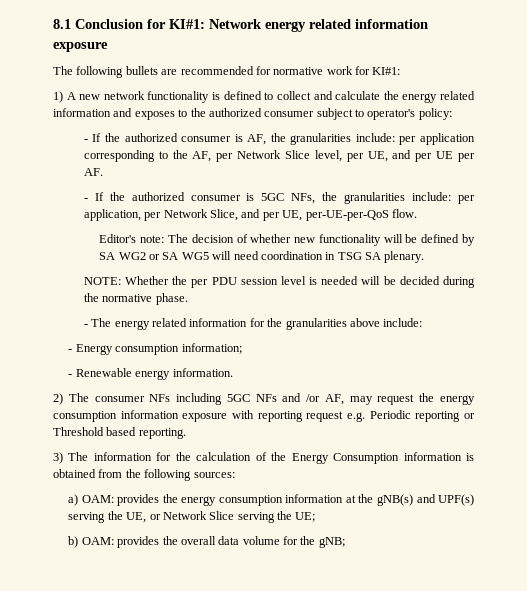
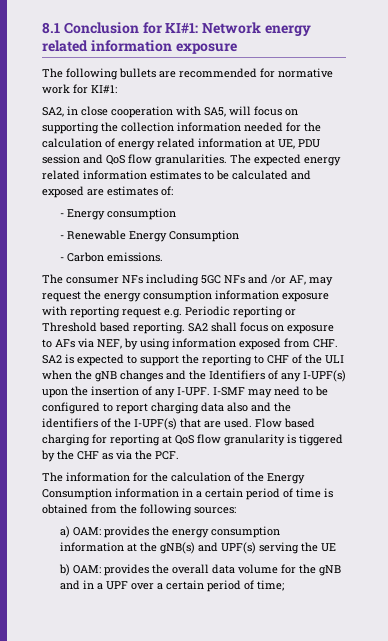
[53,91,476,103] [53,108,452,120] [83,133,476,145] [83,150,475,162] [83,168,103,176] [83,192,475,204] [83,209,417,221] [99,234,475,246] [99,251,425,263] [83,276,475,288] [83,293,188,305] [83,318,423,330] 1) A new network functionality is defined to collect and calculate the energy related information and exposes to the authorized consumer subject to operator's policy: // - If the authorized consumer is AF, the granularities include: per application corresponding to the AF, per Network Slice level, per UE, and per UE per AF. // - If the authorized consumer is 5GC NFs, the granularities include: per application, per Network Slice, and per UE, per-UE-per-QoS flow. // Editor's note: The decision of whether new functionality will be defined by SA WG2 or SA WG5 will need coordination in TSG SA plenary. // NOTE: Whether the per PDU session level is needed will be decided during the normative phase. // - The energy related information for the granularities above include: -> [42,106,298,118] [42,122,321,134] [42,138,320,150] [42,154,341,166] [42,170,311,180] [42,186,173,198] SA2, in close cooperation with SA5, will focus on supporting the collection information needed for the calculation of energy related information at UE, PDU session and QoS flow granularities. The expected energy related information estimates to be calculated and exposed are estimates of:
[181,343,242,354] information; -> (176, 214) none
[135,368,233,380] [53,393,63,405] energy information. // 2) -> [128,230,239,242] [59,252,163,262] Energy Consumption // - Carbon emissions. //
[53,452,63,464] // 3) -> [188,322,334,334] [42,338,338,350] [42,354,344,366] [42,370,346,382] [42,386,328,398] [42,402,291,414] [42,418,315,430] [42,434,343,446] [41,450,179,462] SA2 shall focus on exposure to AFs via NEF, by using information exposed from CHF. SA2 is expected to support the reporting to CHF of the ULI when the gNB changes and the Identifiers of any I-UPF(s) upon the insertion of any I-UPF. I-SMF may need to be configured to report charging data also and the identifiers of the I-UPF(s) that are used. Flow based charging for reporting at QoS flow granularity is tiggered by the CHF as via the PCF. //
(462, 456) none -> [182,488,321,500] in a certain period of time
[126,511,316,523] UE, or Network Slice serving the UE; -> [320,543,336,552] UE
[318,537,345,548] gNB; -> [318,565,341,576] [59,580,284,592] gNB and in a UPF over a certain period of time;

